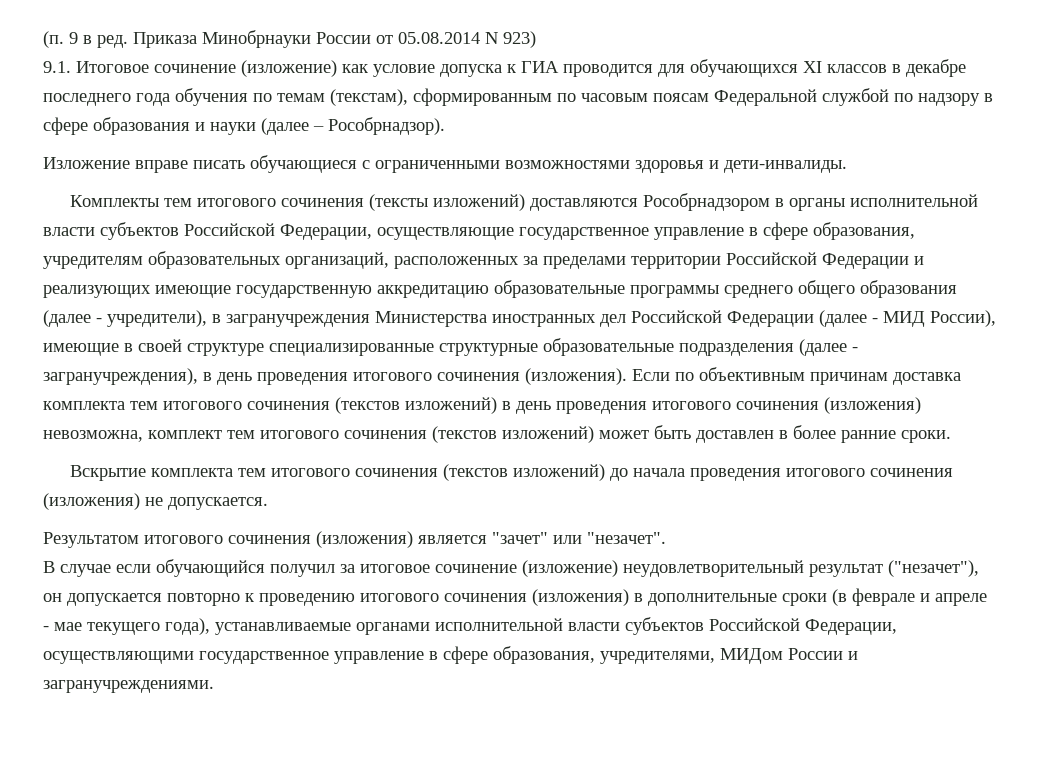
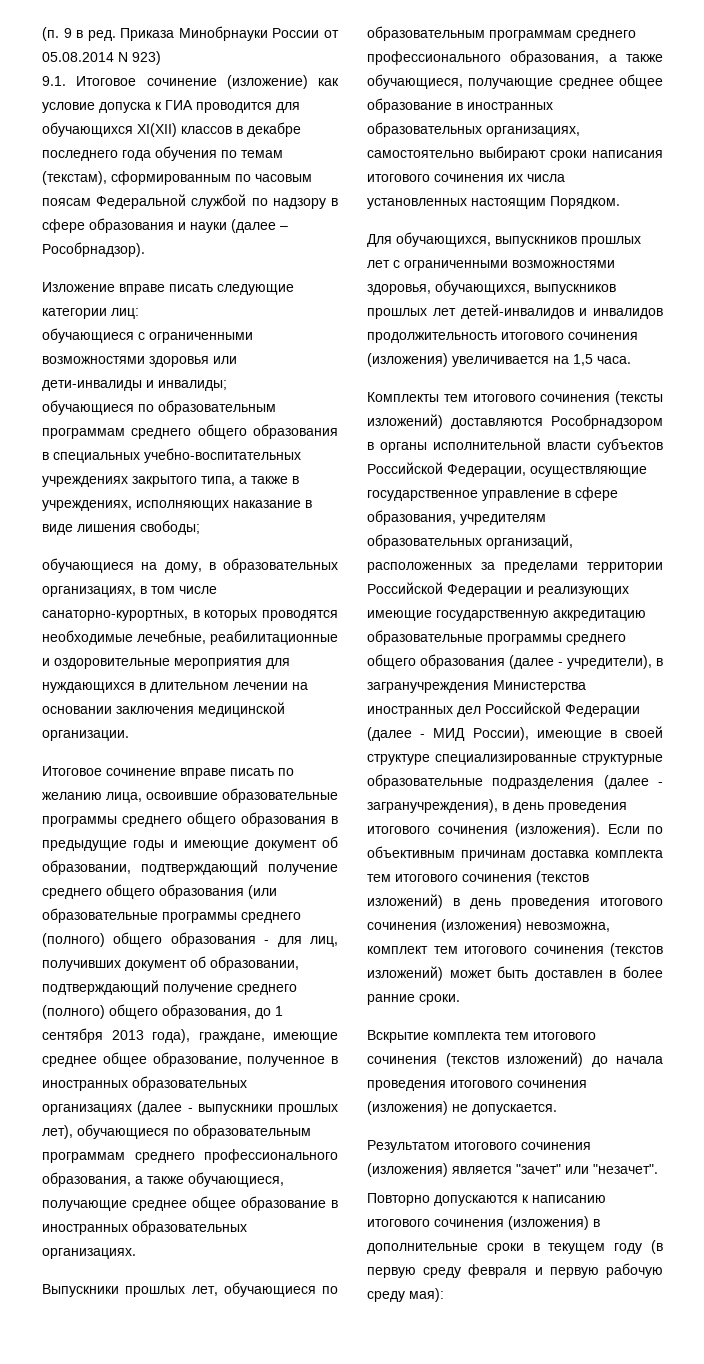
[803,61,822,73] XI -> [137,123,177,137] XI(XII)
(245, 164) none -> [217,284,294,295] [42,308,139,319] следующие категории лиц: //
[709,160,847,173] и дети-инвалиды. -> [213,356,237,364] [42,380,227,391] [42,400,276,415] [42,424,338,439] [42,448,301,463] [42,476,299,487] [42,500,312,511] [42,520,200,535] [42,558,338,573] [42,586,217,597] [42,610,338,621] [42,630,338,645] [42,658,290,669] [42,682,308,693] [42,702,285,717] [42,730,129,741] [42,766,294,779] [42,788,338,803] [42,812,338,827] [42,836,338,851] [42,860,338,875] [42,884,277,899] [42,908,301,923] [42,932,338,947] [42,956,299,971] [42,980,297,995] [42,1004,283,1019] [42,1028,338,1043] [42,1052,338,1067] [42,1076,247,1091] [42,1101,338,1115] [42,1124,311,1139] [42,1149,338,1163] [42,1172,284,1187] [42,1196,338,1211] [42,1220,247,1235] [42,1248,136,1259] [42,1282,338,1297] [367,26,636,41] [367,50,663,65] [367,74,663,89] [367,98,553,113] [367,122,580,137] [367,146,663,161] [367,174,565,182] [367,196,620,209] [367,232,641,247] [367,260,615,271] [367,280,616,295] [367,304,663,319] [367,332,638,343] [367,353,631,367] или дети-инвалиды и инвалиды; // обучающиеся по образовательным программам среднего общего образования в специальных учебно-воспитательных учреждениях закрытого типа, а также в учреждениях, исполняющих наказание в виде лишения свободы; // обучающиеся на дому, в образовательных организациях, в том числе санаторно-курортных, в которых проводятся необходимые лечебные, реабилитационные и оздоровительные мероприятия для нуждающихся в длительном лечении на основании заключения медицинской организации. // Итоговое сочинение вправе писать по желанию лица, освоившие образовательные программы среднего общего образования в предыдущие годы и имеющие документ об образовании, подтверждающий получение среднего общего образования (или образовательные программы среднего (полного) общего образования - для лиц, получивших документ об образовании, подтверждающий получение среднего (полного) общего образования, до 1 сентября 2013 года), граждане, имеющие среднее общее образование, полученное в иностранных образовательных организациях (далее - выпускники прошлых лет), обучающиеся по образовательным программам среднего профессионального образования, а также обучающиеся, получающие среднее общее образование в иностранных образовательных организациях. // Выпускники прошлых лет, обучающиеся по образовательным программам среднего профессионального образования, а также обучающиеся, получающие среднее общее образование в иностранных образовательных организациях, самостоятельно выбирают сроки написания итогового сочинения их числа установленных настоящим Порядком. // Для обучающихся, выпускников прошлых лет с ограниченными возможностями здоровья, обучающихся, выпускников прошлых лет детей-инвалидов и инвалидов продолжительность итогового сочинения (изложения) увеличивается на 1,5 часа.
[43,559,979,577] [43,593,355,606] В случае если обучающийся получил за итоговое сочинение (изложение) неудовлетворительный результат ("незачет"), он допускается повторно к проведению -> [367,1193,606,1206] Повторно допускаются к написанию
[832,588,987,606] [43,617,897,635] [43,646,858,664] [43,680,214,693] (в феврале и апреле - мае текущего года), устанавливаемые органами исполнительной власти субъектов Российской Федерации, осуществляющими государственное управление в сфере образования, учредителями, МИДом России и загранучреждениями. -> [532,1240,663,1254] [367,1263,663,1278] [367,1288,444,1302] в текущем году (в первую среду февраля и первую рабочую среду мая):

